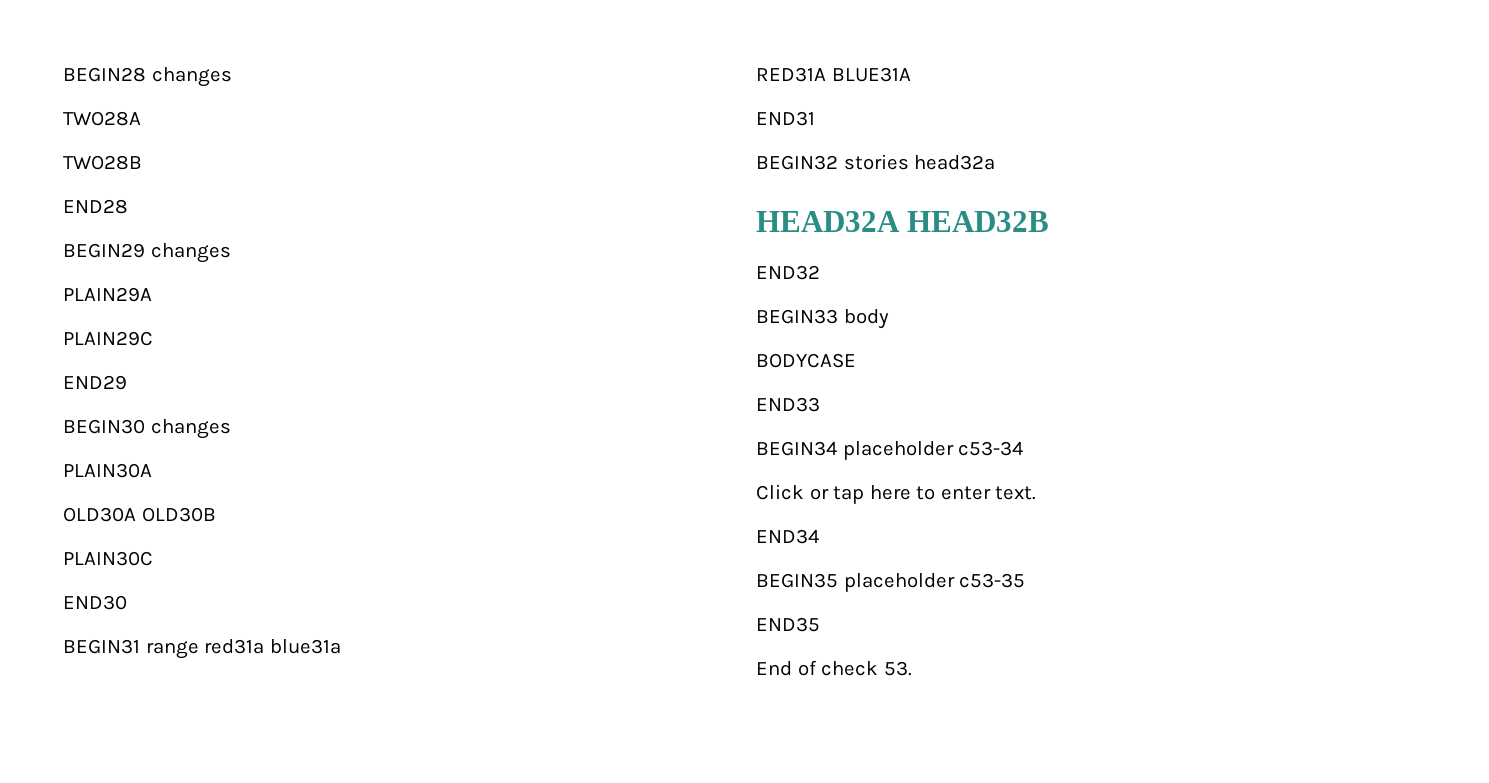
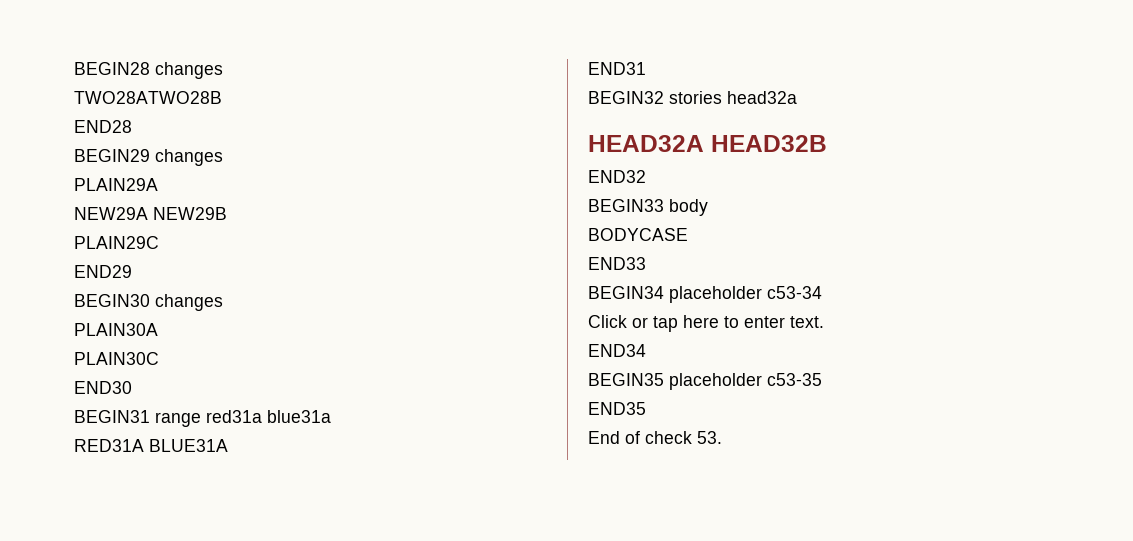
[63,111,141,126] [63,155,142,170] TWO28A // TWO28B -> [74,91,222,104] TWO28ATWO28B
(152, 294) none -> [74,207,227,220] // NEW29A NEW29B
[63,507,216,522] // OLD30A OLD30B -> (158, 329) none

